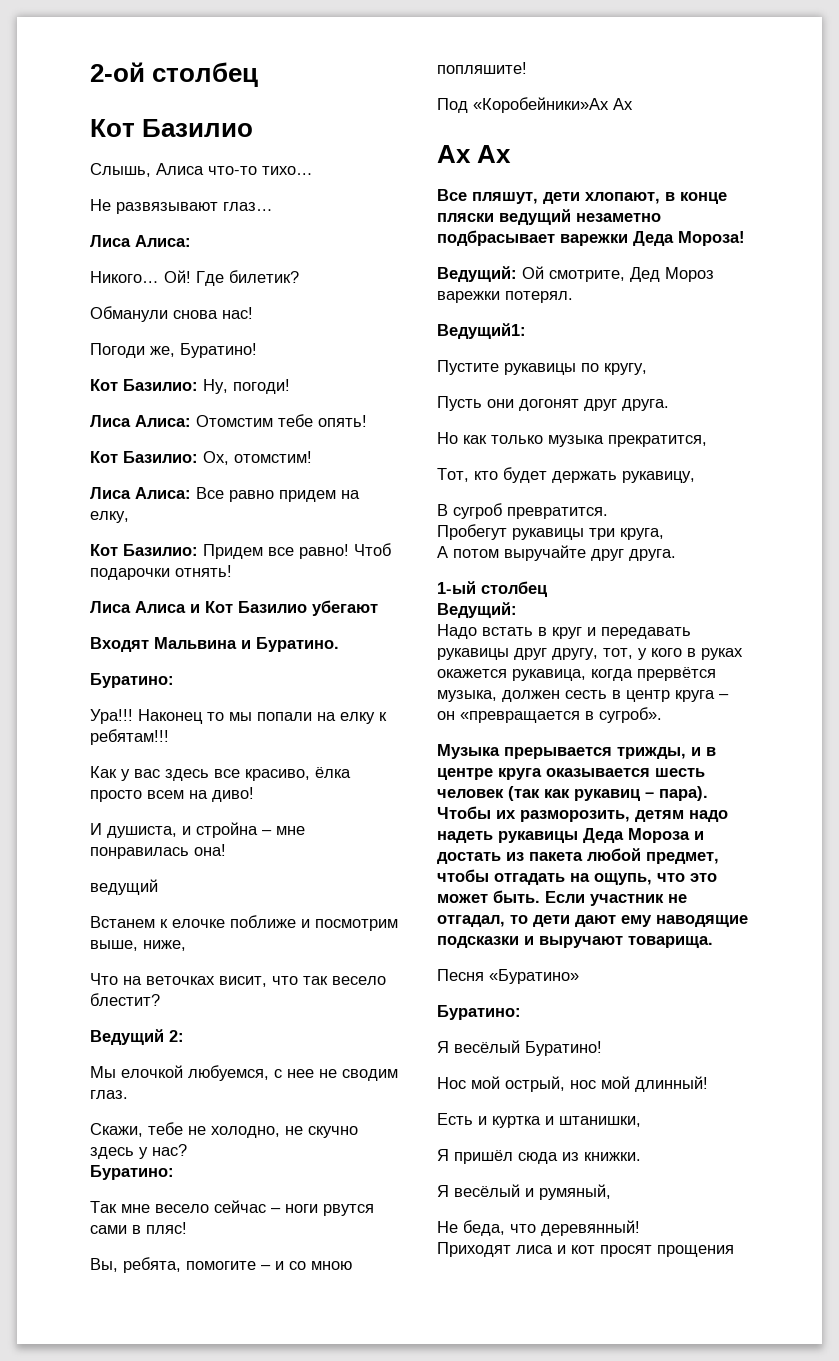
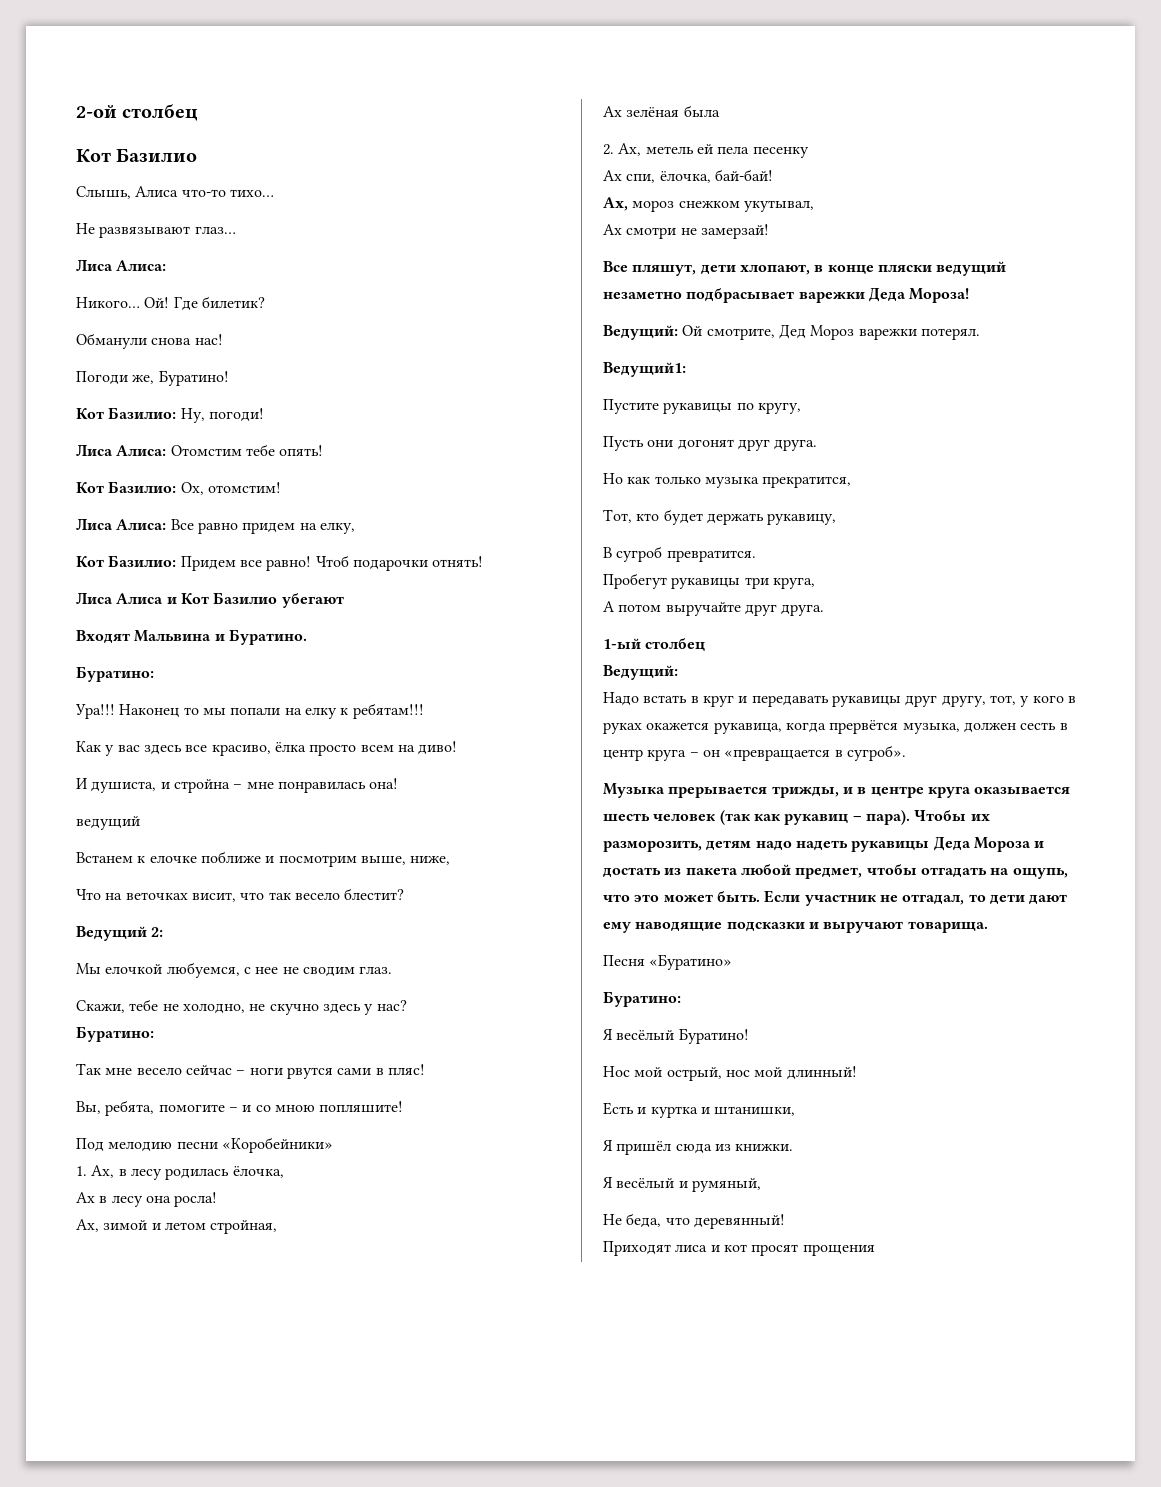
[473,97,633,113] [437,145,512,163] «Коробейники»Ах Ах // Ах Ах -> [108,1137,333,1153] [76,1165,284,1180] [76,1192,218,1207] [76,1219,278,1234] [603,105,720,117] [603,143,809,158] [603,169,773,183] [603,197,814,212] [603,224,769,239] мелодию песни «Коробейники» // 1. Ах, в лесу родилась ёлочка, // Ах в лесу она росла! // Ах, зимой и летом стройная, // Ах зелёная была // 2. Ах, метель ей пела песенку // Ах спи, ёлочка, бай-бай! // Ах, мороз снежком укутывал, // Ах смотри не замерзай!

